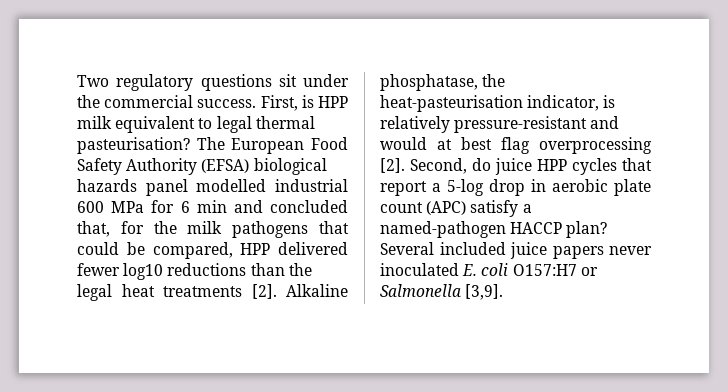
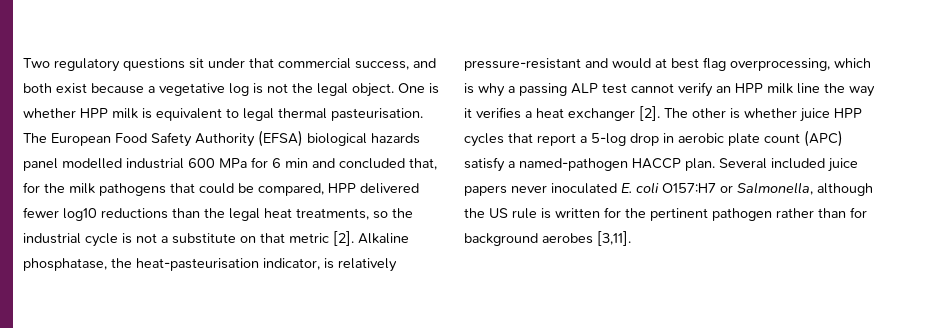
[77,95,348,111] [77,116,112,129] the commercial success. First, is HPP milk -> [249,58,436,70] [23,83,439,97] [23,108,152,119] that commercial success, and both exist because a vegetative log is not the legal object. One is whether HPP milk is
[77,137,190,154] pasteurisation? -> [331,108,423,121] pasteurisation.
[163,286,242,297] treatments -> [296,208,413,220] [23,233,329,247] treatments, so the industrial cycle is not a substitute on that metric
[539,137,652,154] [380,158,491,174] overprocessing [2]. Second, do -> [730,58,871,71] [464,82,875,97] [464,106,797,121] overprocessing, which is why a passing ALP test cannot verify an HPP milk line the way it verifies a heat exchanger [2]. The other is whether
[566,221,608,238] plan? -> [685,158,715,171] plan.
[380,284,504,300] Salmonella [3,9]. -> [737,182,873,196] [464,207,867,221] [464,231,631,246] Salmonella, although the US rule is written for the pertinent pathogen rather than for background aerobes [3,11].

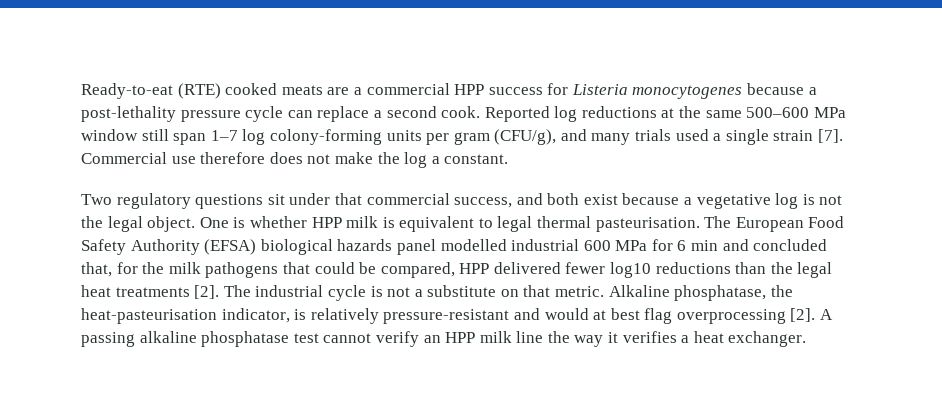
(23, 63) none -> [81,83,817,99] [81,106,846,122] [81,129,844,145] [81,152,509,168] Ready-to-eat (RTE) cooked meats are a commercial HPP success for Listeria monocytogenes because a post-lethality pressure cycle can replace a second cook. Reported log reductions at the same 500–600 MPa window still span 1–7 log colony-forming units per gram (CFU/g), and many trials used a single strain [7]. Commercial use therefore does not make the log a constant. //
[296,208,413,220] treatments, so the -> [115,285,251,299] treatments [2]. The
[289,231,354,246] metric [2]. -> [555,286,605,297] metric.
[730,58,871,71] [464,83,598,97] overprocessing, which is why a passing ALP -> [676,308,834,324] [81,331,290,347] overprocessing [2]. A passing alkaline phosphatase
[568,106,862,122] [464,130,843,147] [464,157,858,172] [464,182,873,196] [464,207,867,221] [464,231,631,246] exchanger [2]. The other is whether juice HPP cycles that report a 5-log drop in aerobic plate count (APC) satisfy a named-pathogen HACCP plan. Several included juice papers never inoculated E. coli O157:H7 or Salmonella, although the US rule is written for the pertinent pathogen rather than for background aerobes [3,11]. -> [728,331,807,347] exchanger.

